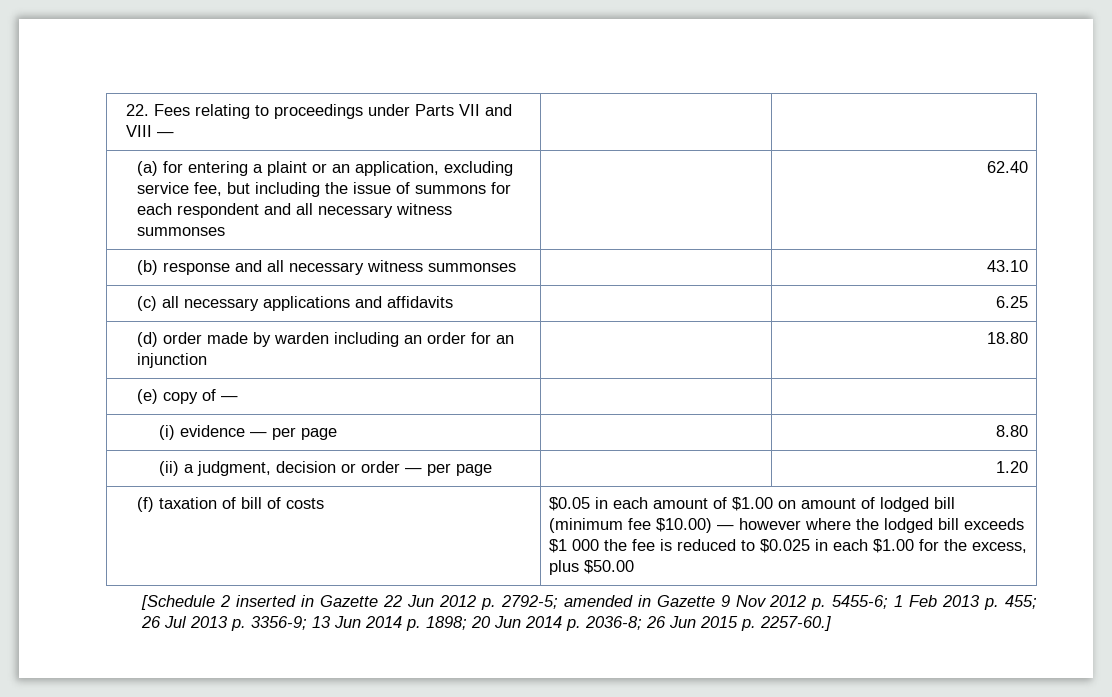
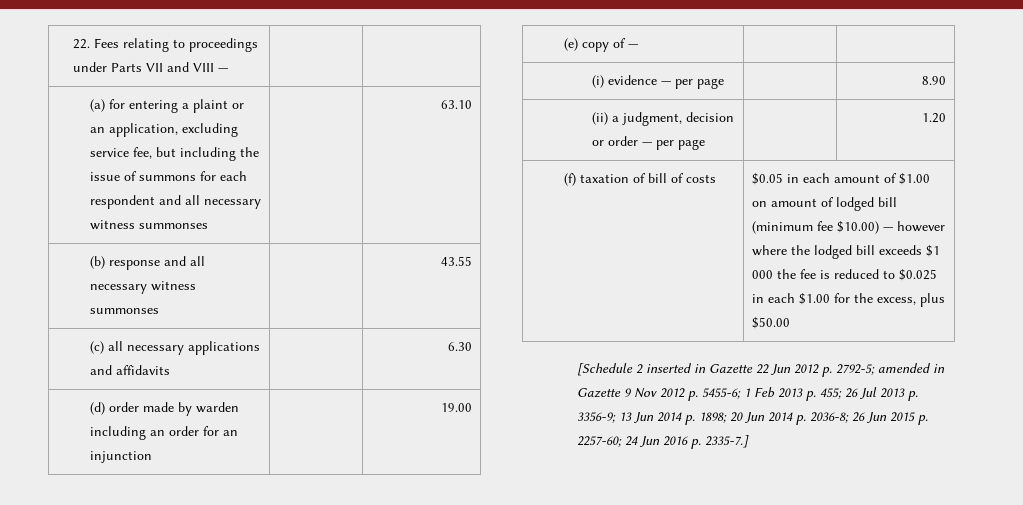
[987,161,1029,173] 62.40 -> [441,100,473,109] 63.10
[987,260,1029,272] 43.10 -> [441,256,473,266] 43.55
[996,296,1029,308] 6.25 -> [448,342,473,351] 6.30
[987,332,1029,344] 18.80 -> [441,403,473,412] 19.00
[996,425,1029,437] 8.80 -> [922,76,947,85] 8.90
[760,616,832,631] 2257-60.] -> [577,435,750,449] 2257-60; 24 Jun 2016 p. 2335-7.]

